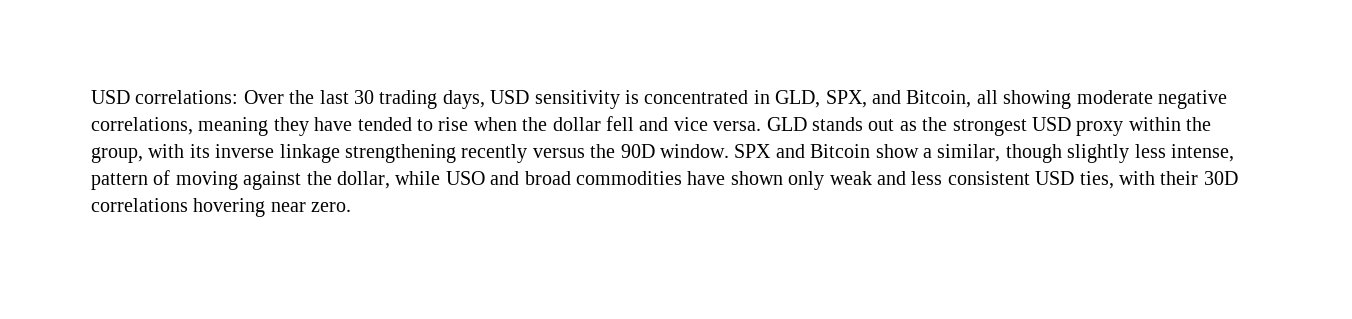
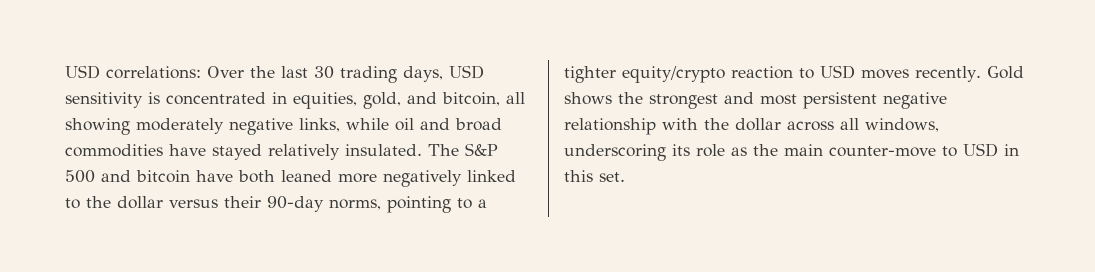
[775,90,1227,109] [91,116,1212,136] [91,144,1234,163] [91,170,1238,190] [91,198,352,217] GLD, SPX, and Bitcoin, all showing moderate negative correlations, meaning they have tended to rise when the dollar fell and vice versa. GLD stands out as the strongest USD proxy within the group, with its inverse linkage strengthening recently versus the 90D window. SPX and Bitcoin show a similar, though slightly less intense, pattern of moving against the dollar, while USO and broad commodities have shown only weak and less consistent USD ties, with their 30D correlations hovering near zero. -> [293,92,525,109] [65,118,502,135] [65,143,498,160] [65,170,516,187] [65,196,487,213] [564,65,1024,83] [564,92,947,109] [564,118,939,135] [564,143,1019,161] [564,170,625,182] equities, gold, and bitcoin, all showing moderately negative links, while oil and broad commodities have stayed relatively insulated. The S&P 500 and bitcoin have both leaned more negatively linked to the dollar versus their 90-day norms, pointing to a tighter equity/crypto reaction to USD moves recently. Gold shows the strongest and most persistent negative relationship with the dollar across all windows, underscoring its role as the main counter-move to USD in this set.

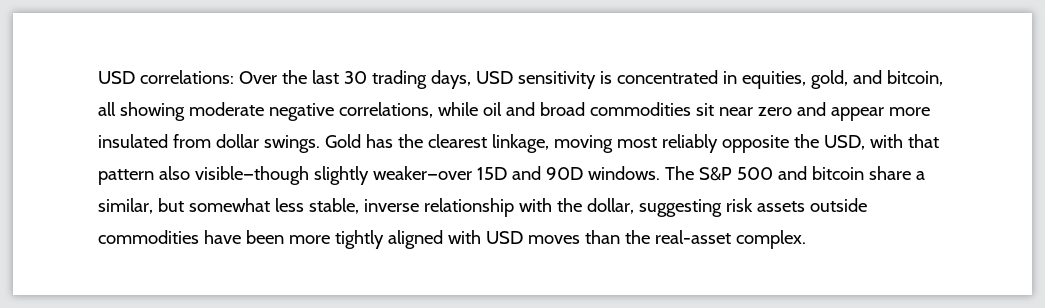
[136,118,340,135] moderately negative links, -> [188,102,433,121] moderate negative correlations,
[169,144,422,160] have stayed relatively insulated. -> [695,102,930,121] [98,134,939,153] [98,166,660,185] sit near zero and appear more insulated from dollar swings. Gold has the clearest linkage, moving most reliably opposite the USD, with that pattern also visible—though slightly weaker—over 15D and 90D windows.
[196,170,516,187] [65,196,487,213] [564,65,1024,83] [564,92,947,109] [564,118,939,135] [564,143,1019,161] [564,170,625,182] have both leaned more negatively linked to the dollar versus their 90-day norms, pointing to a tighter equity/crypto reaction to USD moves recently. Gold shows the strongest and most persistent negative relationship with the dollar across all windows, underscoring its role as the main counter-move to USD in this set. -> [868,166,925,180] [98,198,867,217] [98,230,806,249] share a similar, but somewhat less stable, inverse relationship with the dollar, suggesting risk assets outside commodities have been more tightly aligned with USD moves than the real-asset complex.

